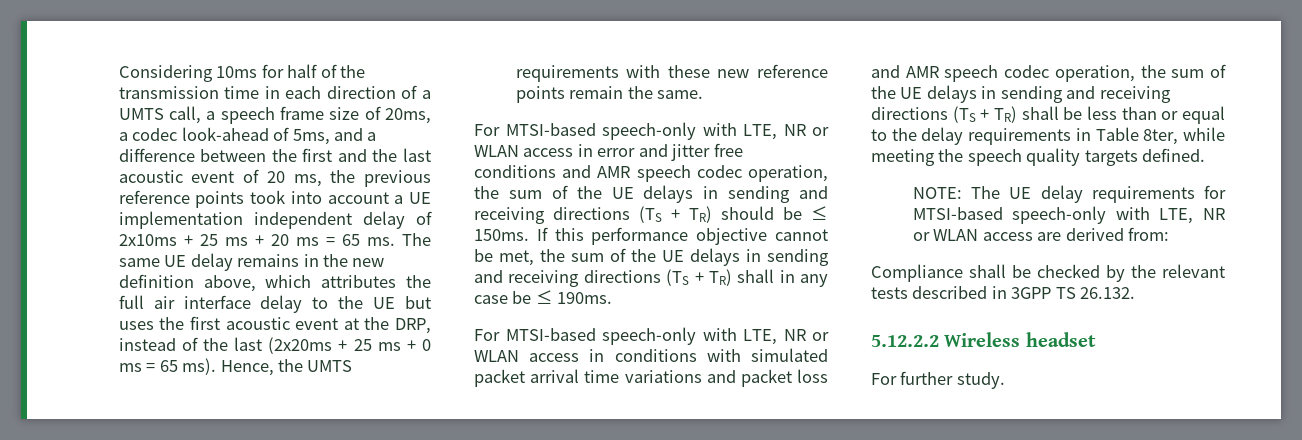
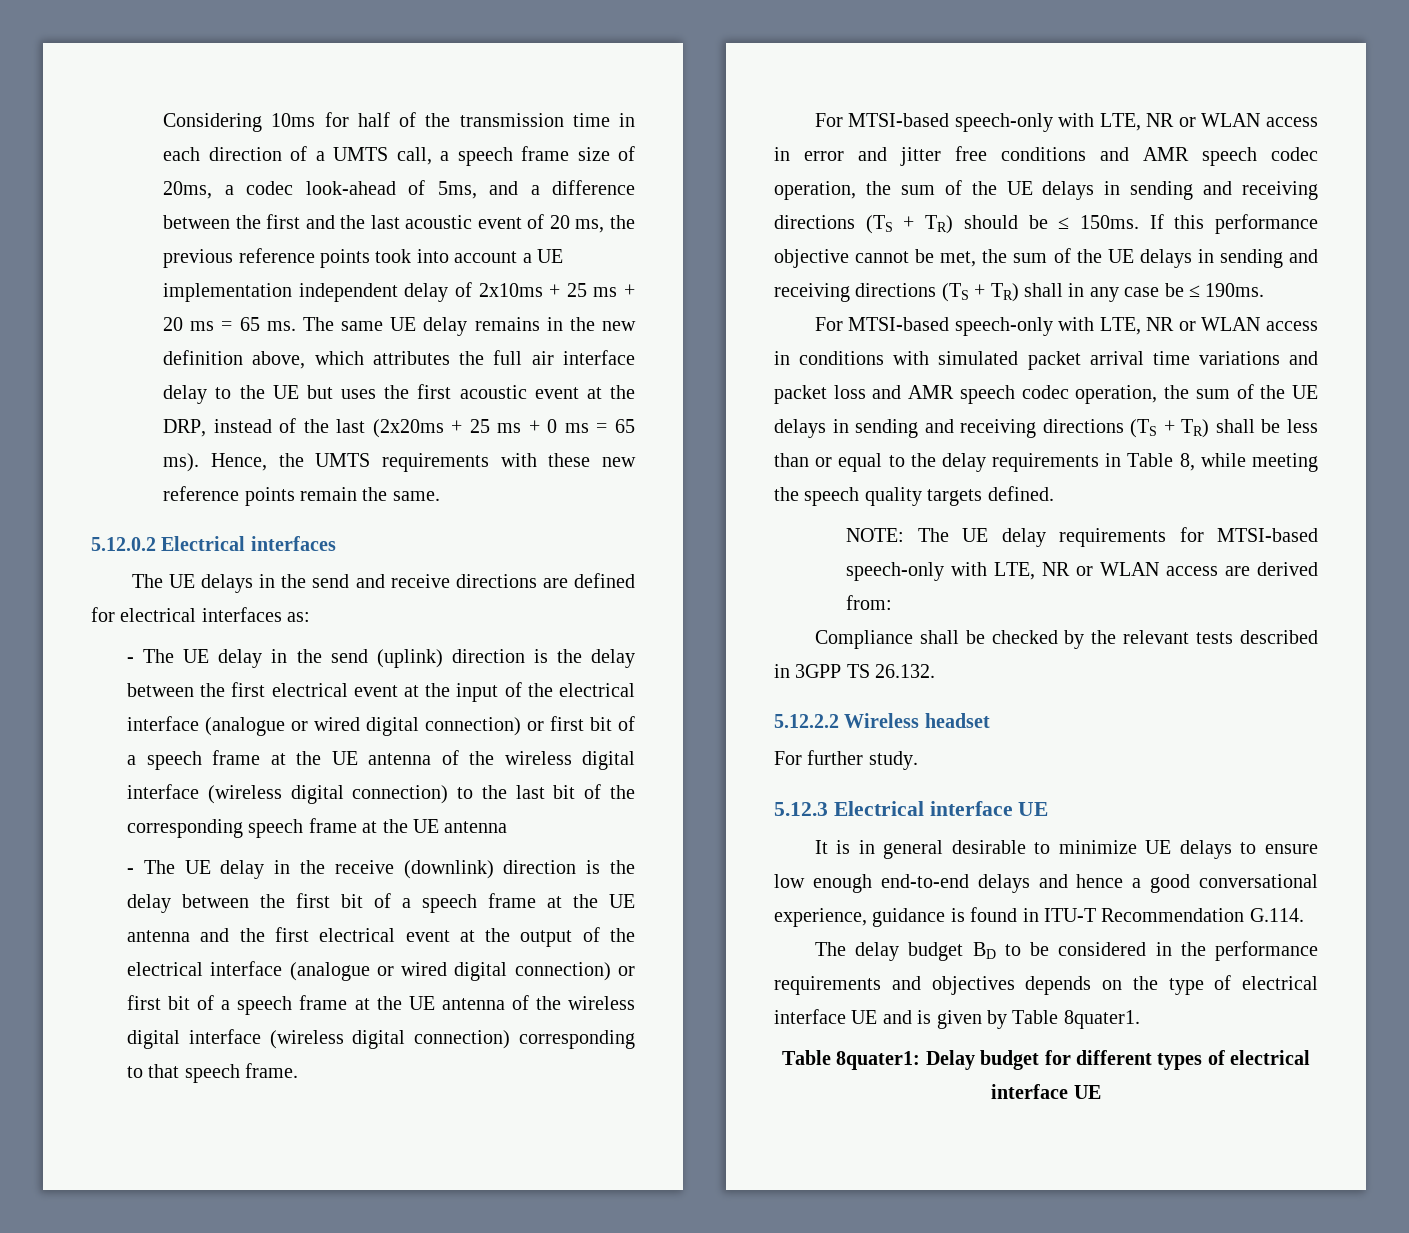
(704, 94) none -> [91,536,336,551] [131,573,635,593] [91,607,311,622] [127,649,636,668] [127,682,636,702] [127,716,636,736] [127,750,636,770] [127,784,636,804] [127,818,508,838] [127,860,635,879] [127,893,635,913] [127,927,635,947] [127,961,635,981] [127,995,635,1015] [127,1029,635,1049] [127,1063,299,1083] // 5.12.0.2 Electrical interfaces // The UE delays in the send and receive directions are defined for electrical interfaces as: // - The UE delay in the send (uplink) direction is the delay between the first electrical event at the input of the electrical interface (analogue or wired digital connection) or first bit of a speech frame at the UE antenna of the wireless digital interface (wireless digital connection) to the last bit of the corresponding speech frame at the UE antenna // - The UE delay in the receive (downlink) direction is the delay between the first bit of a speech frame at the UE antenna and the first electrical event at the output of the electrical interface (analogue or wired digital connection) or first bit of a speech frame at the UE antenna of the wireless digital interface (wireless digital connection) corresponding to that speech frame.
[1143,129,1179,145] 8ter, -> [1179,453,1195,471] 8,
(1005, 380) none -> [774,801,1049,816] [814,840,1318,859] [774,874,1318,893] [774,907,1304,927] [814,941,1318,961] [774,975,1318,995] [774,1009,1140,1029] [781,1050,1311,1070] [991,1084,1101,1099] // 5.12.3 Electrical interface UE // It is in general desirable to minimize UE delays to ensure low enough end-to-end delays and hence a good conversational experience, guidance is found in ITU-T Recommendation G.114. // The delay budget BD to be considered in the performance requirements and objectives depends on the type of electrical interface UE and is given by Table 8quater1. // Table 8quater1: Delay budget for different types of electrical interface UE

